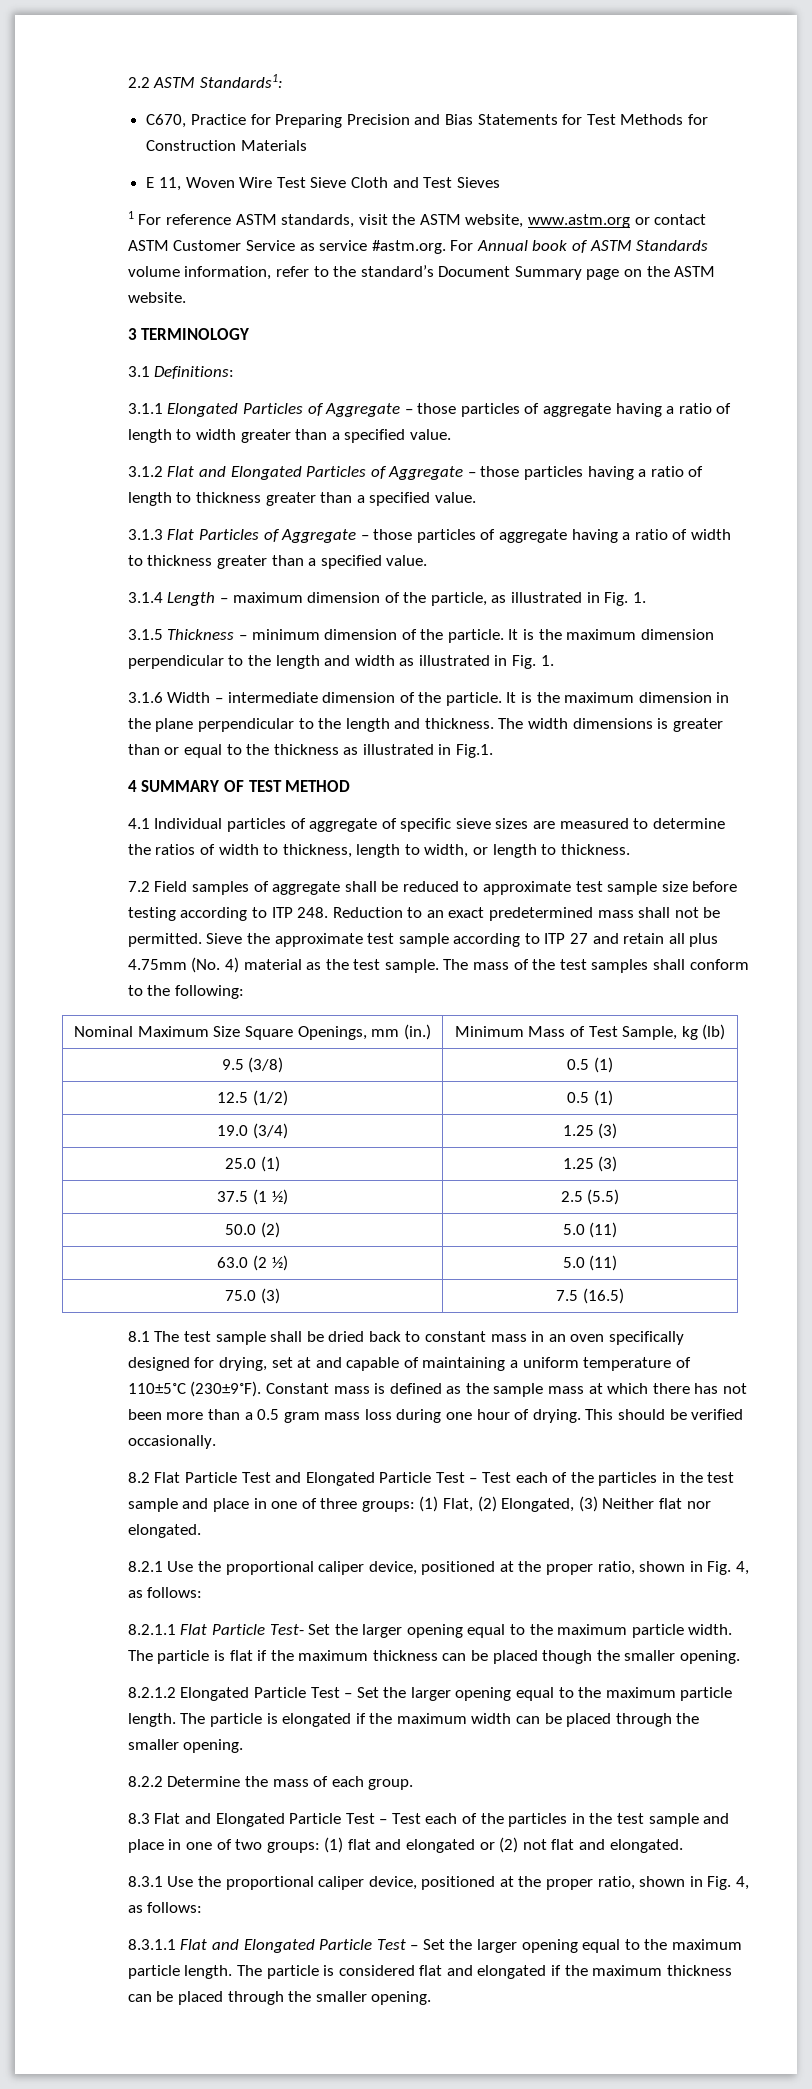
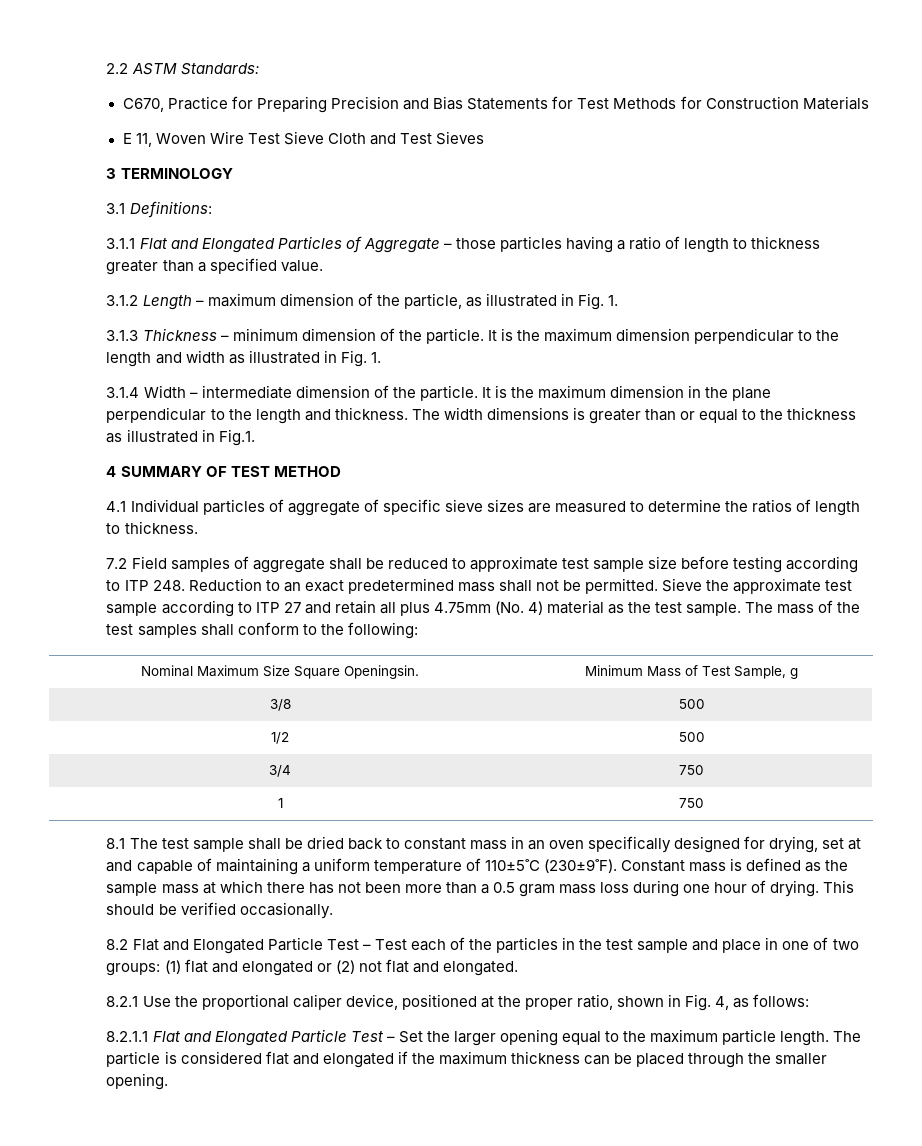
[199,74,283,88] Standards1: -> [180,63,259,75] Standards:
[127,211,707,228] [127,240,709,254] [127,265,716,280] [127,292,186,303] // 1 For reference ASTM standards, visit the ASTM website, www.astm.org or contact ASTM Customer Service as service #astm.org. For Annual book of ASTM Standards volume information, refer to the standard’s Document Summary page on the ASTM website. -> (485, 138) none
[167,403,732,417] [127,429,451,443] [127,466,163,477] Elongated Particles of Aggregate – those particles of aggregate having a ratio of length to width greater than a specified value. // 3.1.2 -> (136, 243) none
[127,529,731,543] [127,555,428,569] [127,592,163,603] 3.1.3 Flat Particles of Aggregate – those particles of aggregate having a ratio of width to thickness greater than a specified value. // 3.1.4 -> [106,295,139,306] 3.1.2
[127,629,163,640] 3.1.5 -> [106,330,139,341] 3.1.3
[127,692,163,703] 3.1.6 -> [106,387,140,398] 3.1.4
[218,844,489,858] width to thickness, length to width, or -> (812, 505) none
[297,1024,431,1040] Openings, mm (in.) -> [344,665,419,679] Openingsin.
[681,1024,726,1040] [221,1057,284,1073] [567,1057,613,1073] [217,1090,288,1106] [567,1090,613,1106] [217,1123,288,1139] [562,1123,618,1139] [225,1156,280,1172] [562,1156,618,1172] [217,1189,288,1205] [560,1189,620,1205] [225,1222,280,1238] [562,1222,618,1238] [217,1255,288,1271] [562,1255,618,1271] [225,1288,280,1304] [556,1288,624,1304] kg (lb) // 9.5 (3/8) | 0.5 (1) // 12.5 (1/2) | 0.5 (1) // 19.0 (3/4) | 1.25 (3) // 25.0 (1) | 1.25 (3) // 37.5 (1 ½) | 2.5 (5.5) // 50.0 (2) | 5.0 (11) // 63.0 (2 ½) | 5.0 (11) // 75.0 (3) | 7.5 (16.5) -> [790,668,799,679] [269,699,291,711] [678,699,705,709] [271,732,289,744] [678,732,705,742] [269,765,291,777] [679,765,705,775] [277,798,283,808] [679,798,705,808] g // 3/8 | 500 // 1/2 | 500 // 3/4 | 750 // 1 | 750
[184,1472,735,1486] [127,1496,711,1512] [127,1524,201,1538] [127,1561,749,1575] [127,1587,203,1598] [127,1624,733,1638] [127,1650,740,1664] [127,1687,733,1701] [127,1713,700,1727] [127,1739,244,1753] [127,1776,414,1790] [127,1813,181,1824] Particle Test and Elongated Particle Test – Test each of the particles in the test sample and place in one of three groups: (1) Flat, (2) Elongated, (3) Neither flat nor elongated. // 8.2.1 Use the proportional caliper device, positioned at the proper ratio, shown in Fig. 4, as follows: // 8.2.1.1 Flat Particle Test- Set the larger opening equal to the maximum particle width. The particle is flat if the maximum thickness can be placed though the smaller opening. // 8.2.1.2 Elongated Particle Test – Set the larger opening equal to the maximum particle length. The particle is elongated if the maximum width can be placed through the smaller opening. // 8.2.2 Determine the mass of each group. // 8.3 Flat -> (159, 945) none
[127,1876,163,1887] 8.3.1 -> [106,996,139,1007] 8.2.1
[127,1939,176,1950] 8.3.1.1 -> [106,1031,149,1042] 8.2.1.1

